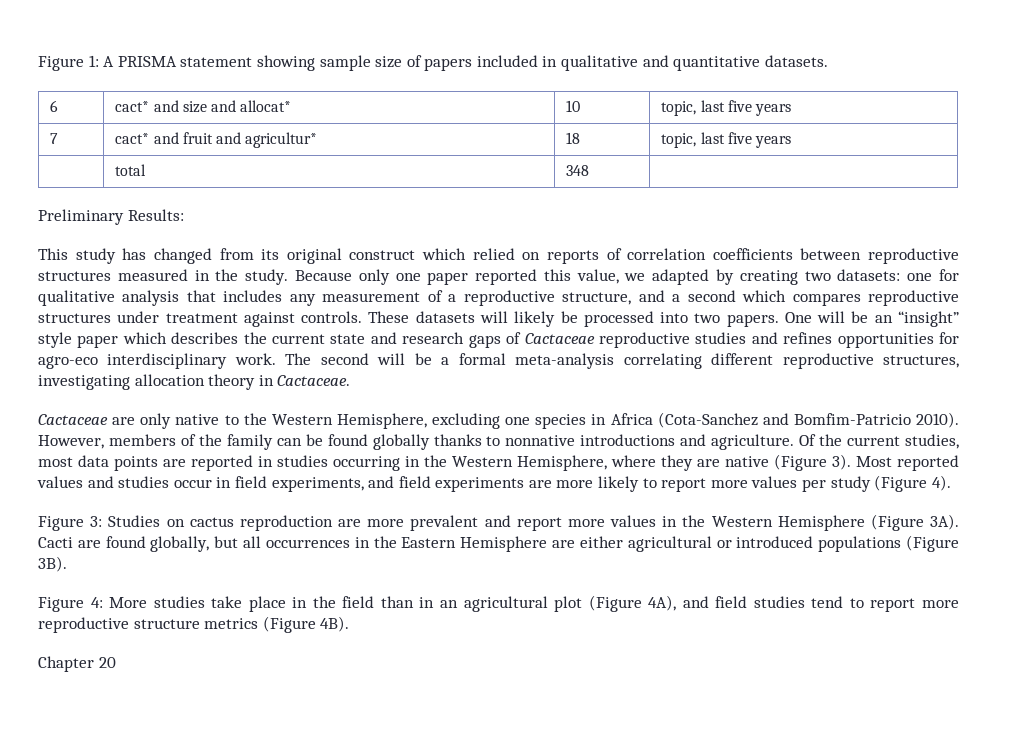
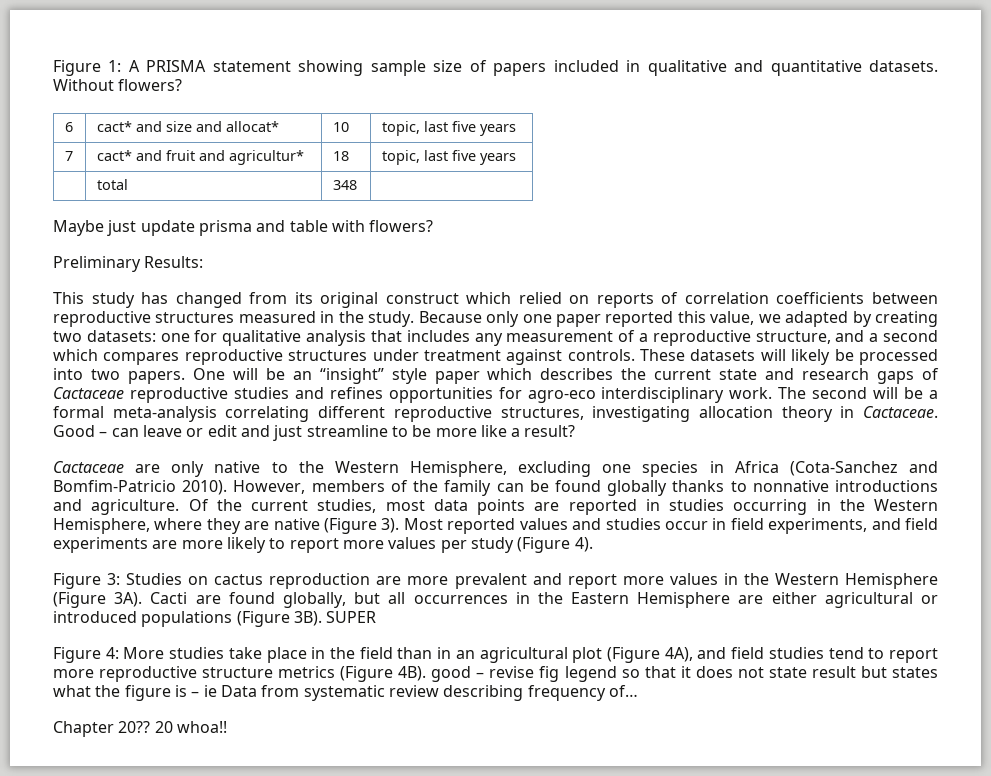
(828, 61) none -> [53,79,183,91] Without flowers?
(590, 170) none -> [53,220,434,236] // Maybe just update prisma and table with flowers?
(351, 380) none -> [53,425,576,441] Good – can leave or edit and just streamline to be more like a result?
(67, 564) none -> [326,611,377,623] SUPER
[38,656,116,672] // Chapter 20 -> [431,666,939,682] [53,685,638,701] [53,721,227,737] good – revise fig legend so that it does not state result but states what the figure is – ie Data from systematic review describing frequency of… // Chapter 20?? 20 whoa!!

